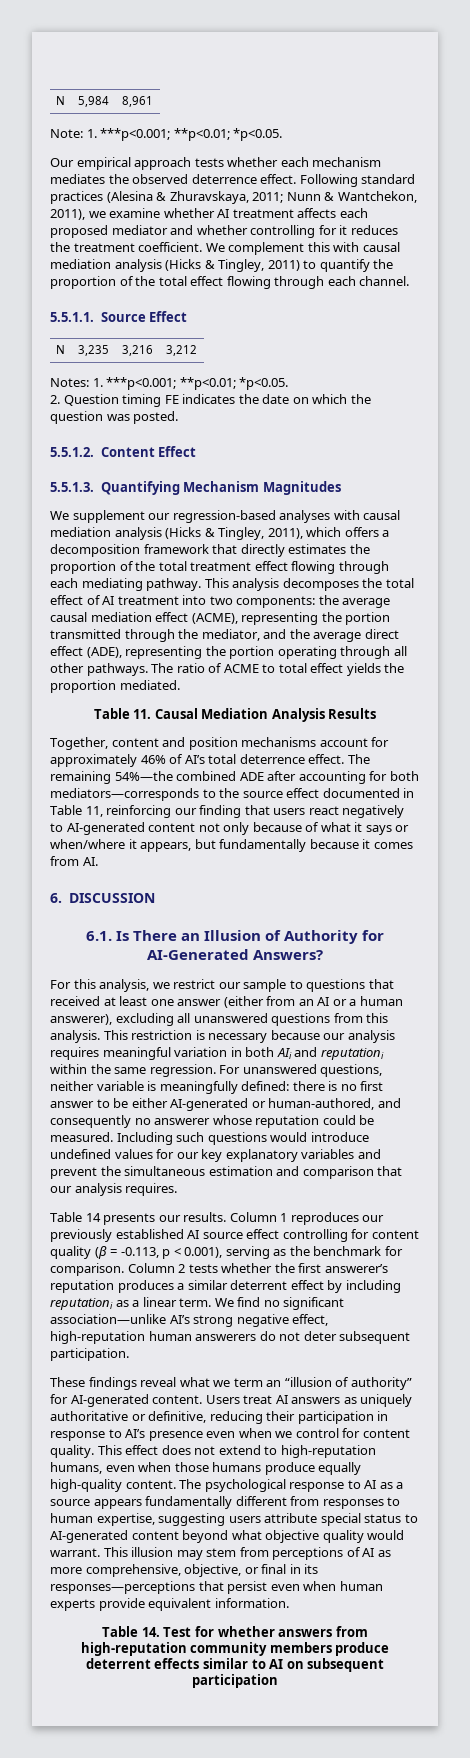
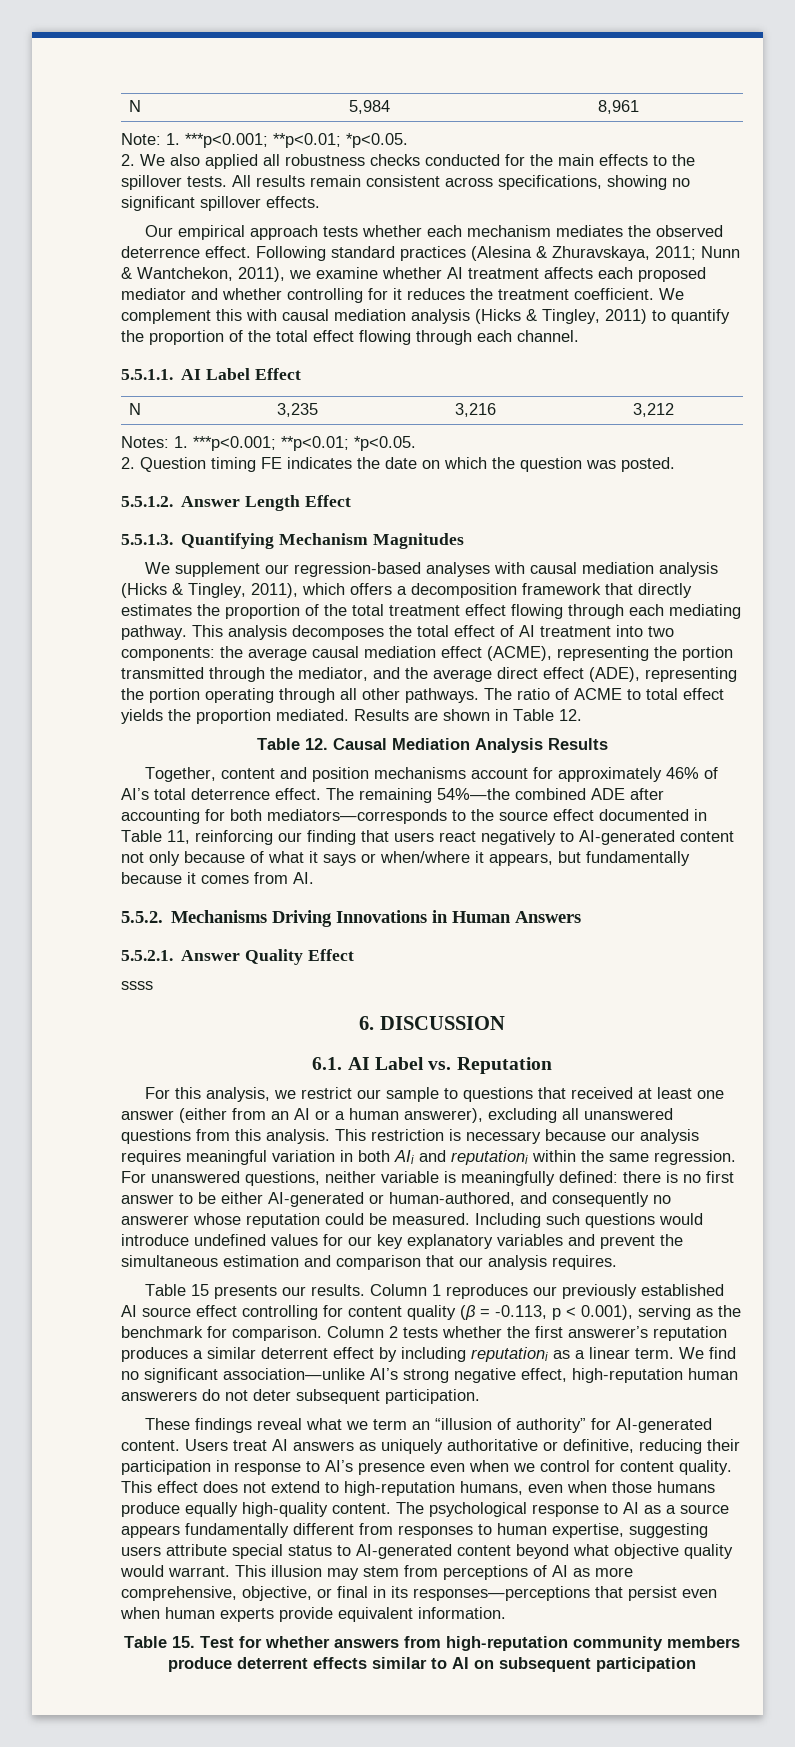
(283, 134) none -> [121,154,695,169] [121,175,690,190] [121,196,320,211] // 2. We also applied all robustness checks conducted for the main effects to the spillover tests. All results remain consistent across specifications, showing no significant spillover effects.
[100,312,146,322] Source -> [181,368,250,380] AI Label
[100,447,155,457] Content -> [181,495,300,511] Answer Length
[93,708,152,719] // Table 11. -> [354,709,582,721] [256,738,328,750] Results are shown in Table 12. // Table 12.
[50,893,155,903] [85,930,385,944] [146,949,324,960] 6. DISCUSSION // 6.1. Is There an Illusion of Authority for AI-Generated Answers? -> [121,910,582,927] [121,949,354,965] [121,981,153,990] [359,1016,505,1030] [312,1057,552,1074] 5.5.2. Mechanisms Driving Innovations in Human Answers // 5.5.2.1. Answer Quality Effect // ssss // 6. DISCUSSION // 6.1. AI Label vs. Reputation
[85,1213,101,1222] 14 -> [190,1284,209,1296] 15
[141,1627,160,1637] 14. -> [172,1636,195,1648] 15.

